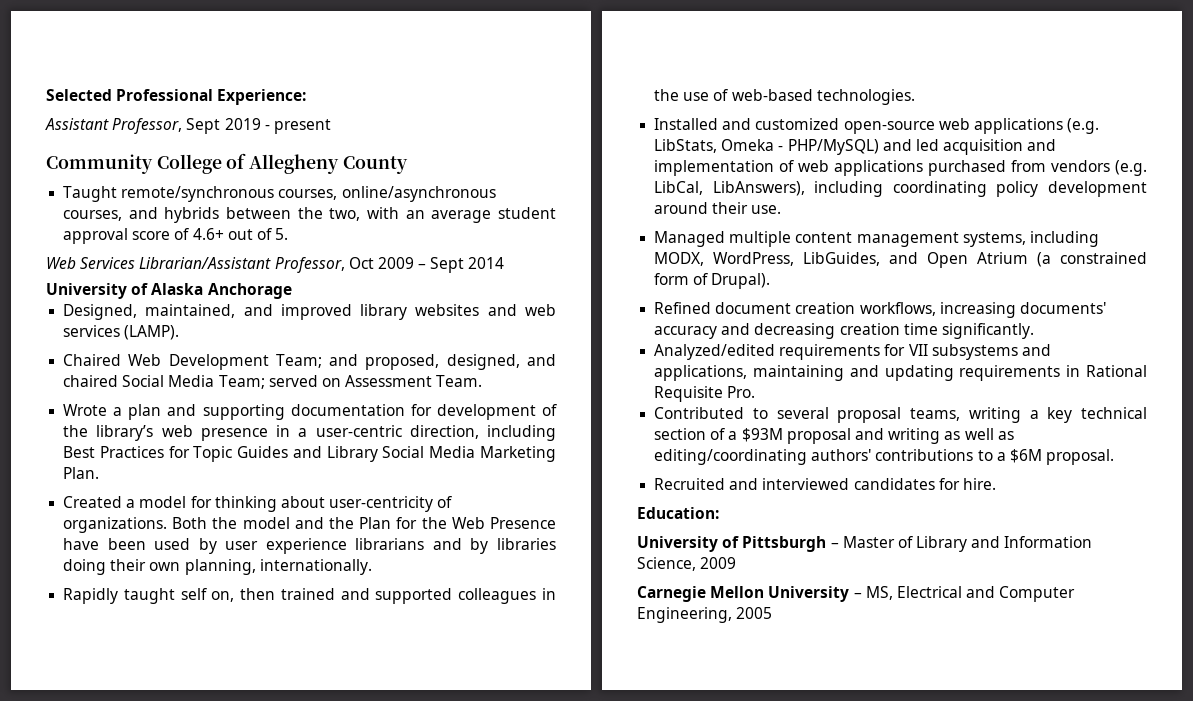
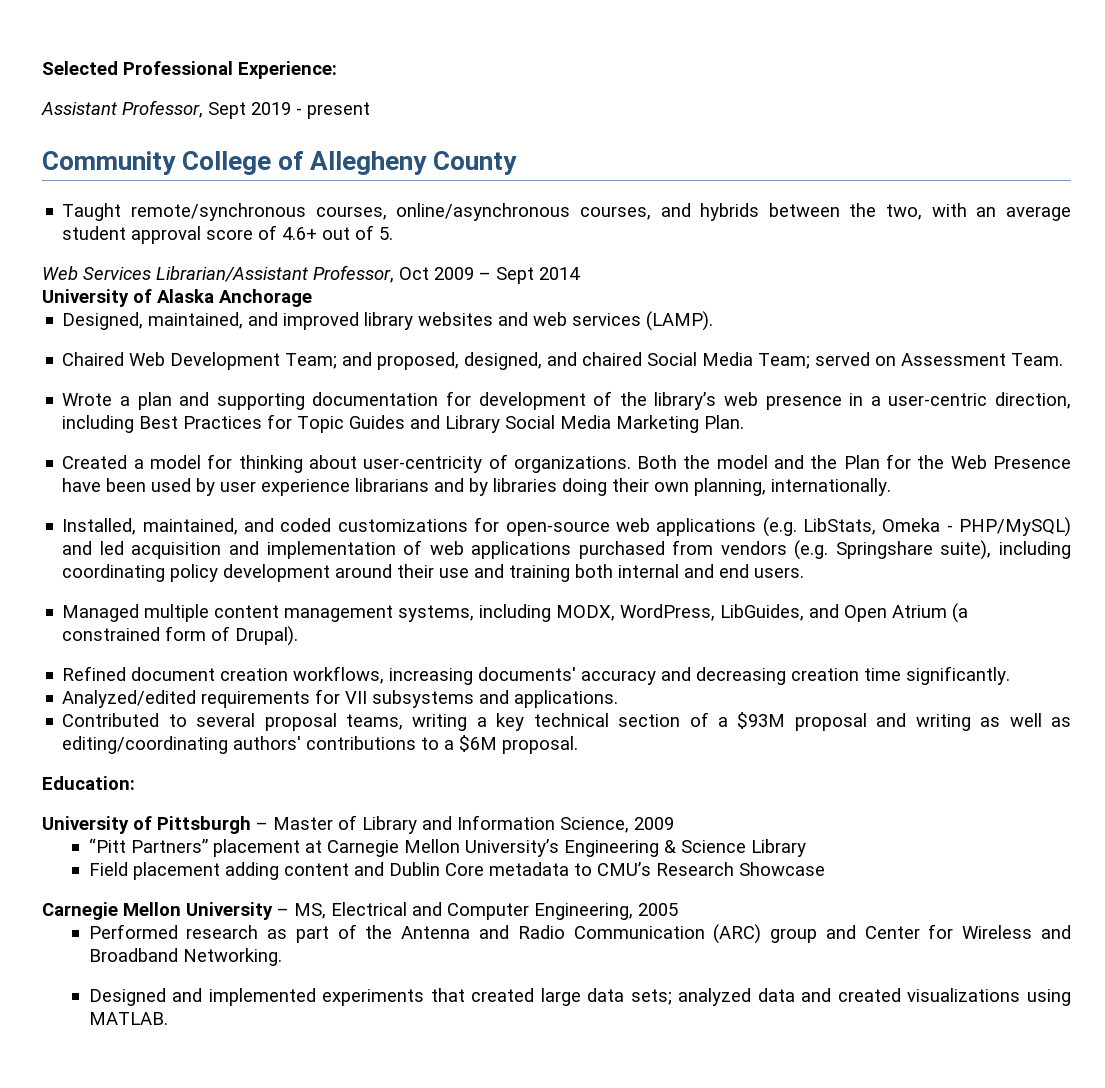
[63,588,556,604] [654,89,915,105] [654,118,840,130] Rapidly taught self on, then trained and supported colleagues in the use of web-based technologies. // Installed and customized -> [62,517,500,535] Installed, maintained, and coded customizations for
[654,181,805,196] LibCal, LibAnswers), -> [835,540,992,560] Springshare suite),
[751,205,782,214] use. -> [439,564,805,582] use and training both internal and end users.
[654,365,1147,381] [654,386,756,402] applications, maintaining and updating requirements in Rational Requisite Pro. -> [514,690,619,708] applications.
[654,478,996,490] // Recruited and interviewed candidates for hire. -> (579, 745) none
(737, 563) none -> [88,838,806,857] [88,862,825,880] // “Pitt Partners” placement at Carnegie Mellon University’s Engineering & Science Library // Field placement adding content and Dublin Core metadata to CMU’s Research Showcase
(773, 613) none -> [88,924,1072,944] [88,948,282,966] [88,988,1072,1006] [88,1012,168,1025] // Performed research as part of the Antenna and Radio Communication (ARC) group and Center for Wireless and Broadband Networking. // Designed and implemented experiments that created large data sets; analyzed data and created visualizations using MATLAB.

